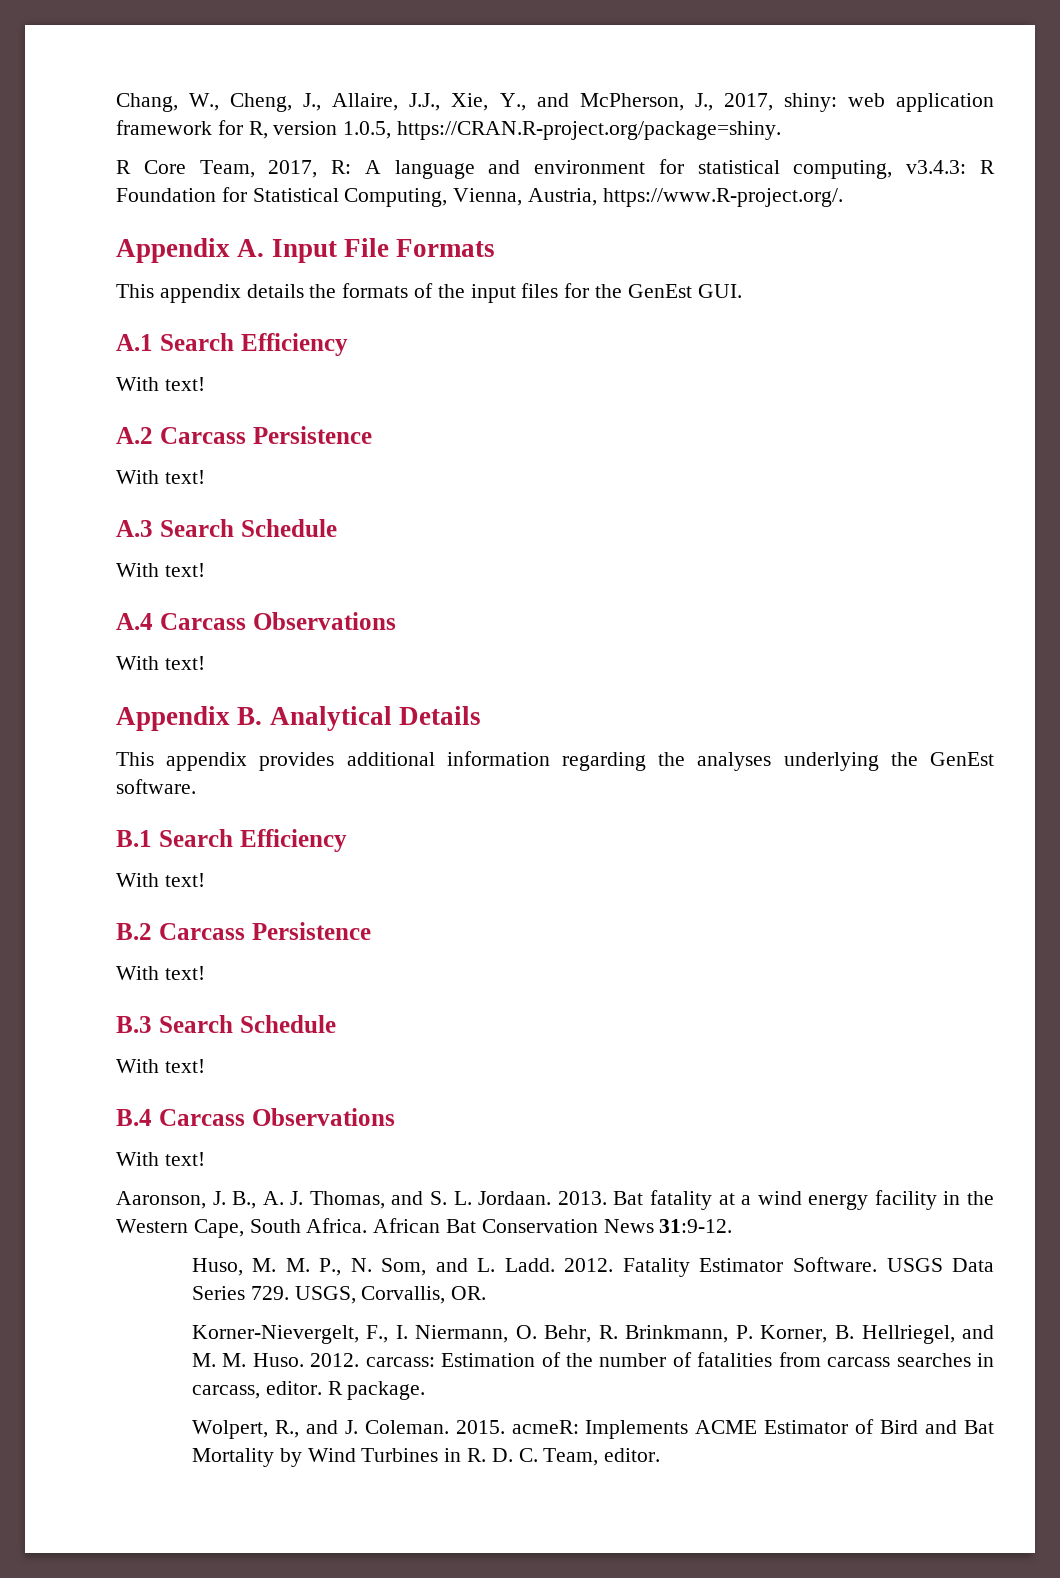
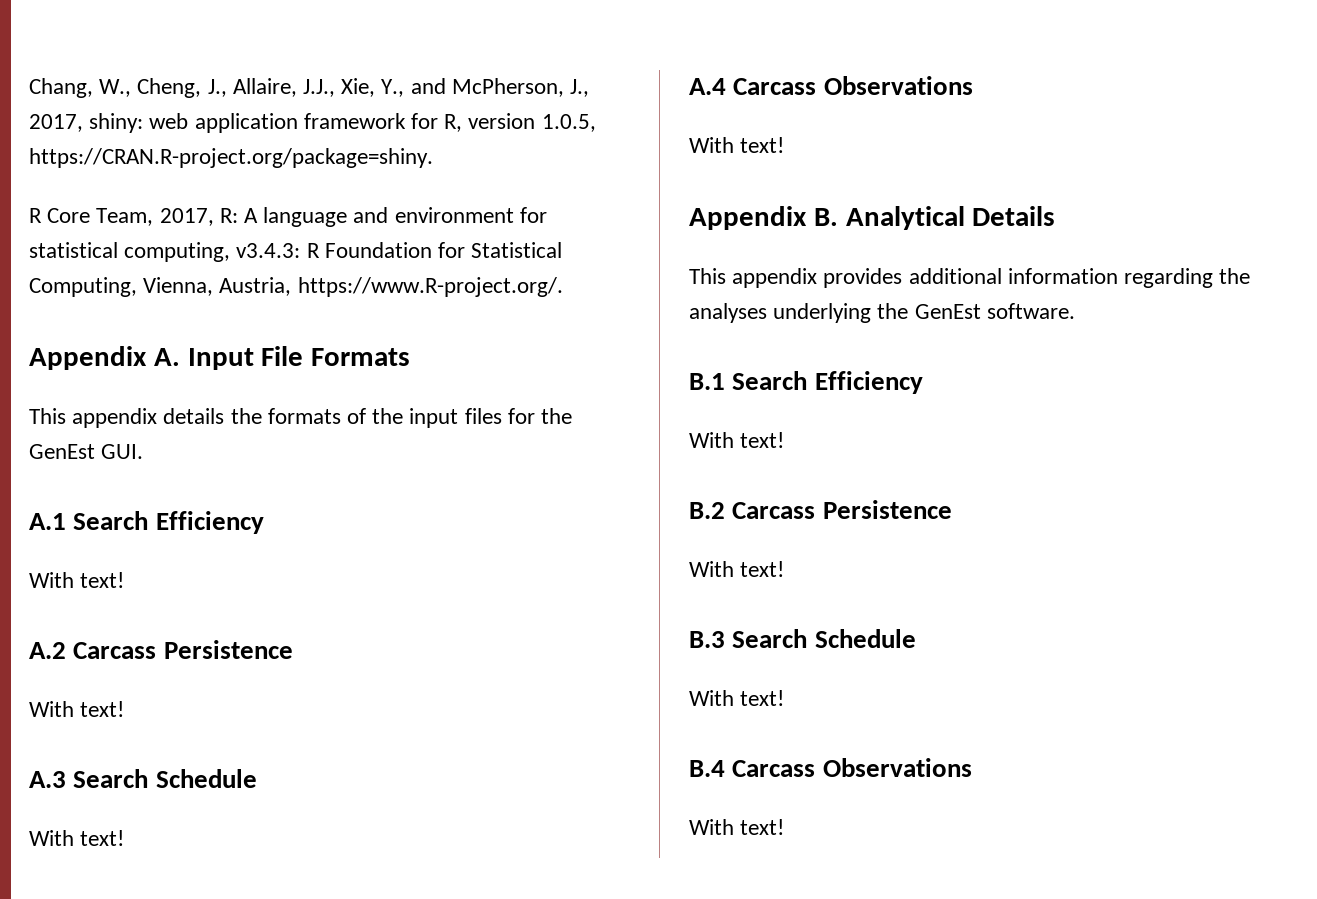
[116,1190,994,1210] [116,1218,733,1238] [191,1257,994,1277] [191,1286,487,1304] [191,1325,994,1344] [191,1352,994,1367] [191,1381,426,1400] [191,1419,994,1439] [191,1448,661,1467] // Aaronson, J. B., A. J. Thomas, and S. L. Jordaan. 2013. Bat fatality at a wind energy facility in the Western Cape, South Africa. African Bat Conservation News 31:9-12. // Huso, M. M. P., N. Som, and L. Ladd. 2012. Fatality Estimator Software. USGS Data Series 729. USGS, Corvallis, OR. // Korner-Nievergelt, F., I. Niermann, O. Behr, R. Brinkmann, P. Korner, B. Hellriegel, and M. M. Huso. 2012. carcass: Estimation of the number of fatalities from carcass searches in carcass, editor. R package. // Wolpert, R., and J. Coleman. 2015. acmeR: Implements ACME Estimator of Bird and Bat Mortality by Wind Turbines in R. D. C. Team, editor. -> (785, 827) none

